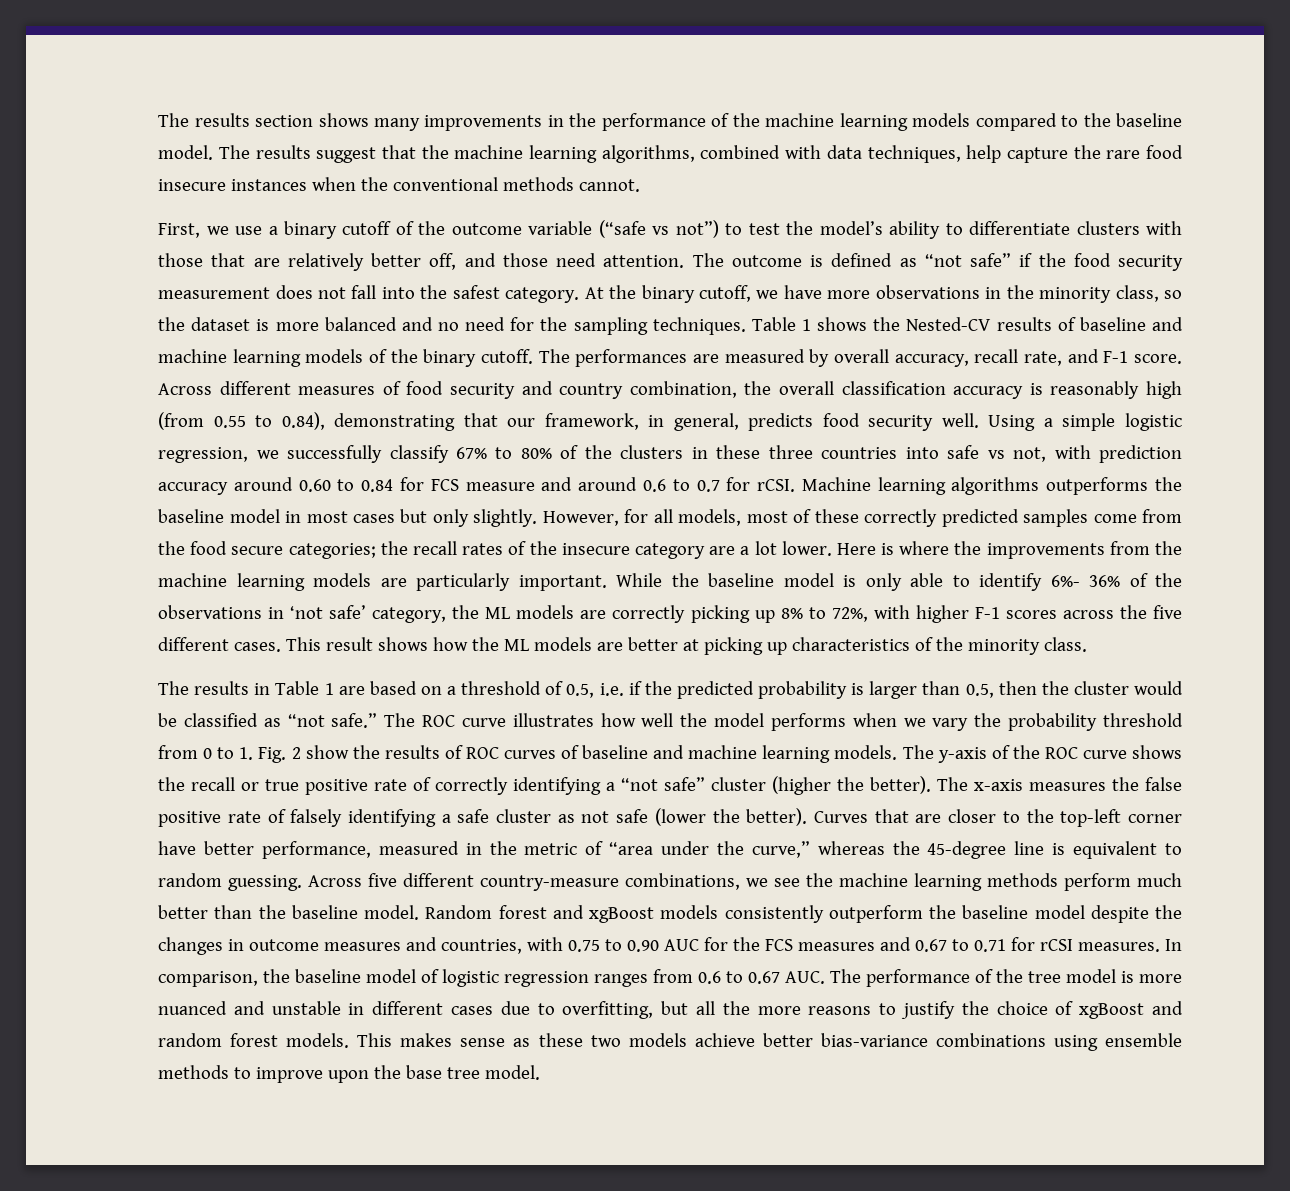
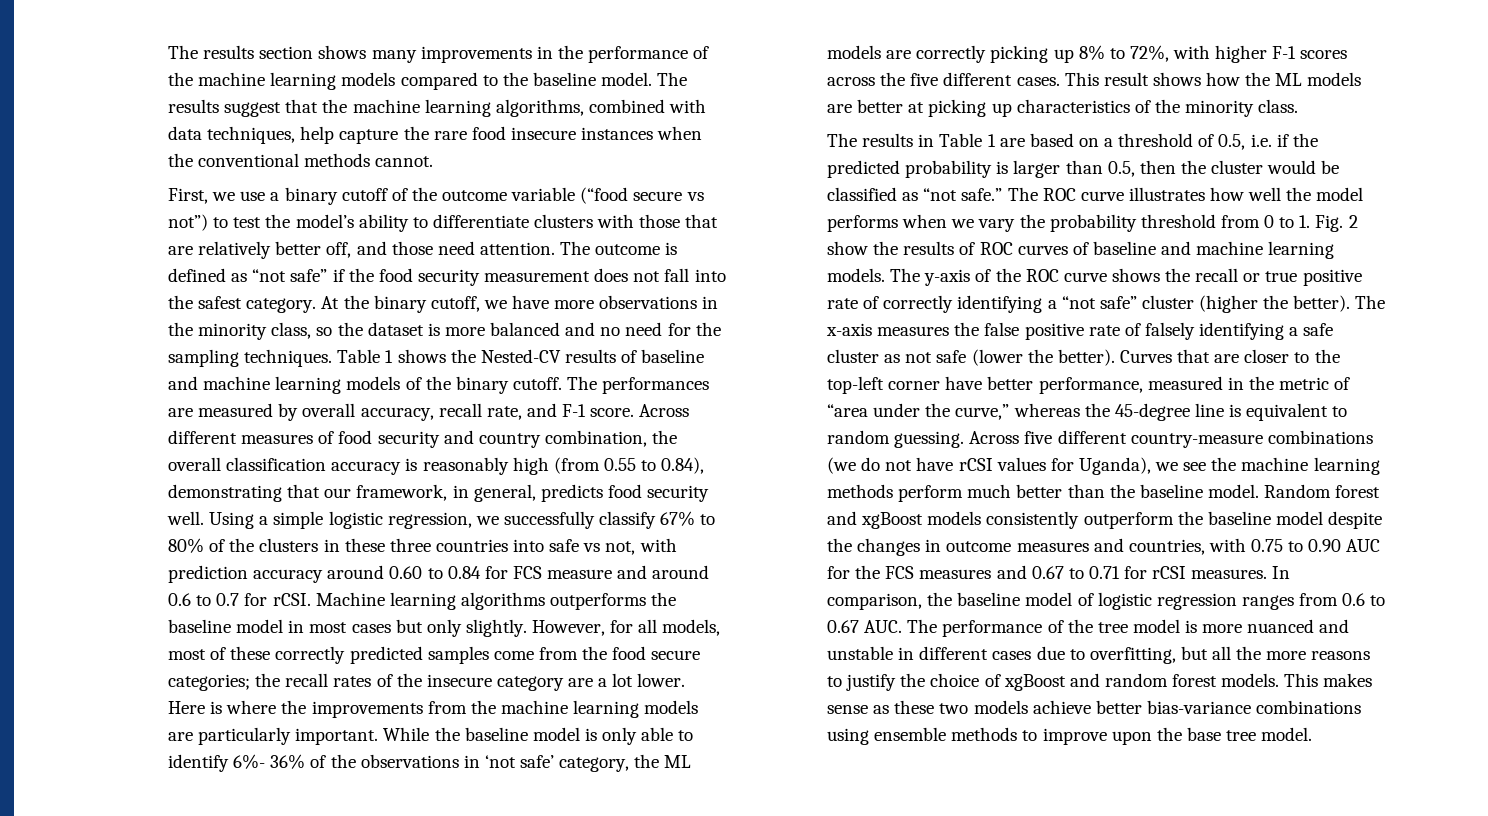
[598,220,646,238] (“safe -> [580,187,683,204] (“food secure
[625,873,741,890] combinations, -> [1267,430,1373,444] [827,457,1151,475] combinations (we do not have rCSI values for Uganda),

